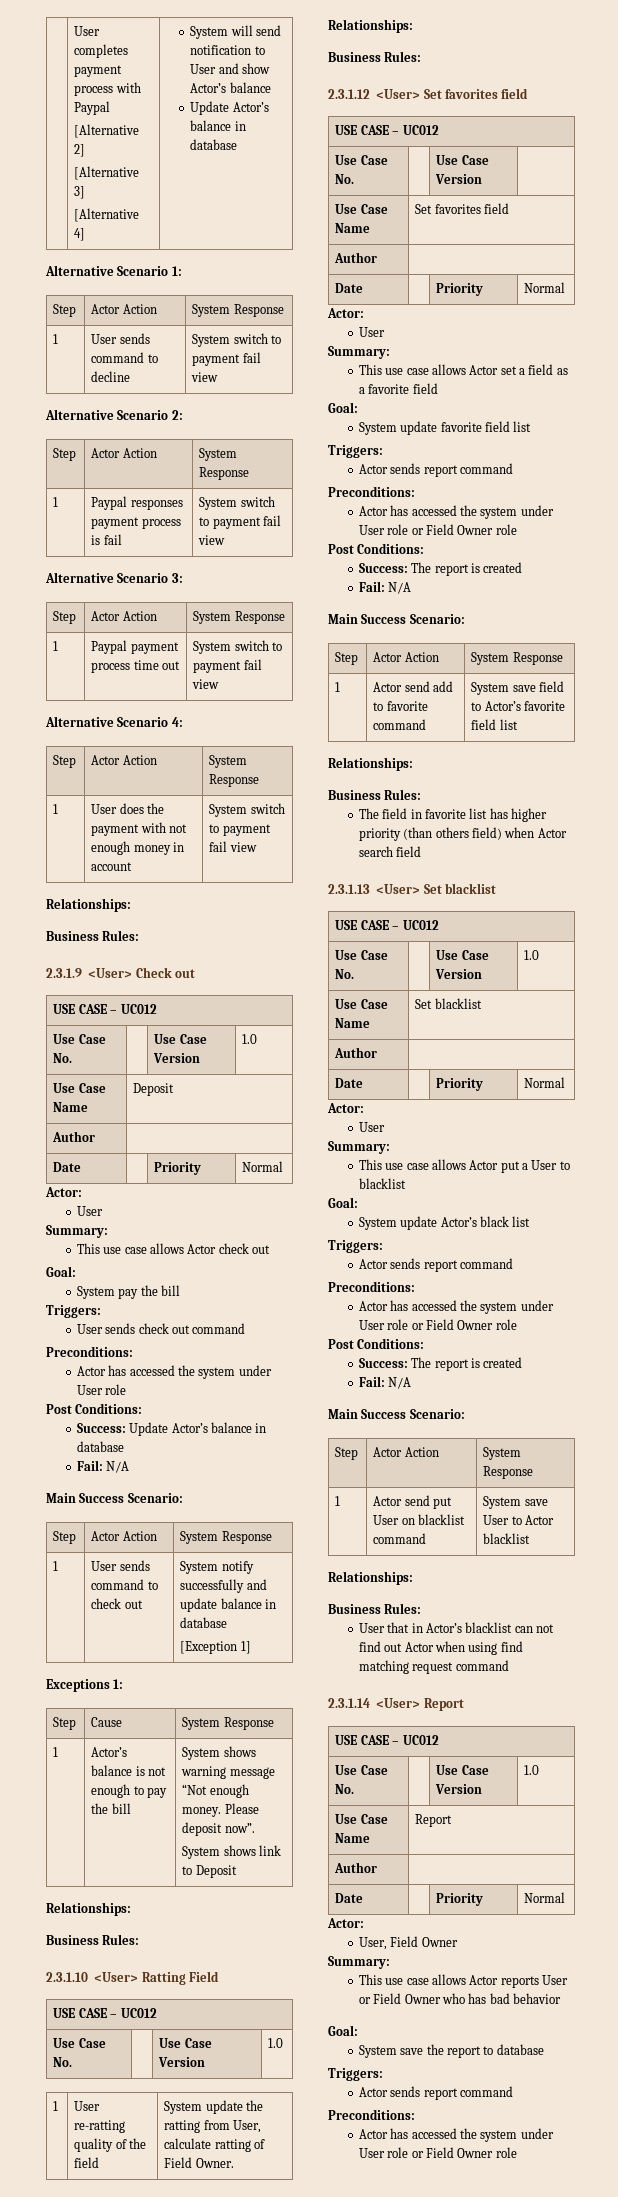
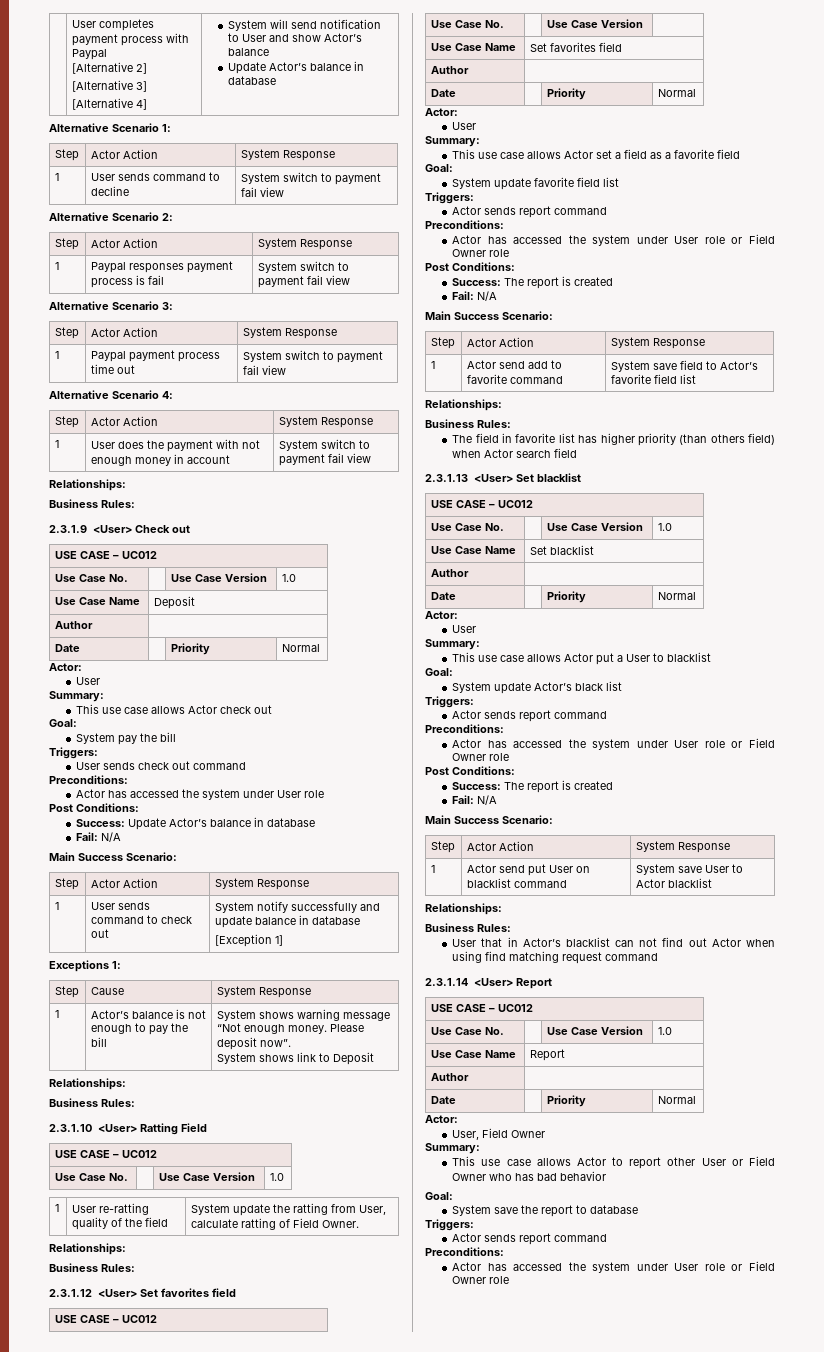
[500,1976,539,1988] reports -> [612,1157,696,1169] to report other

